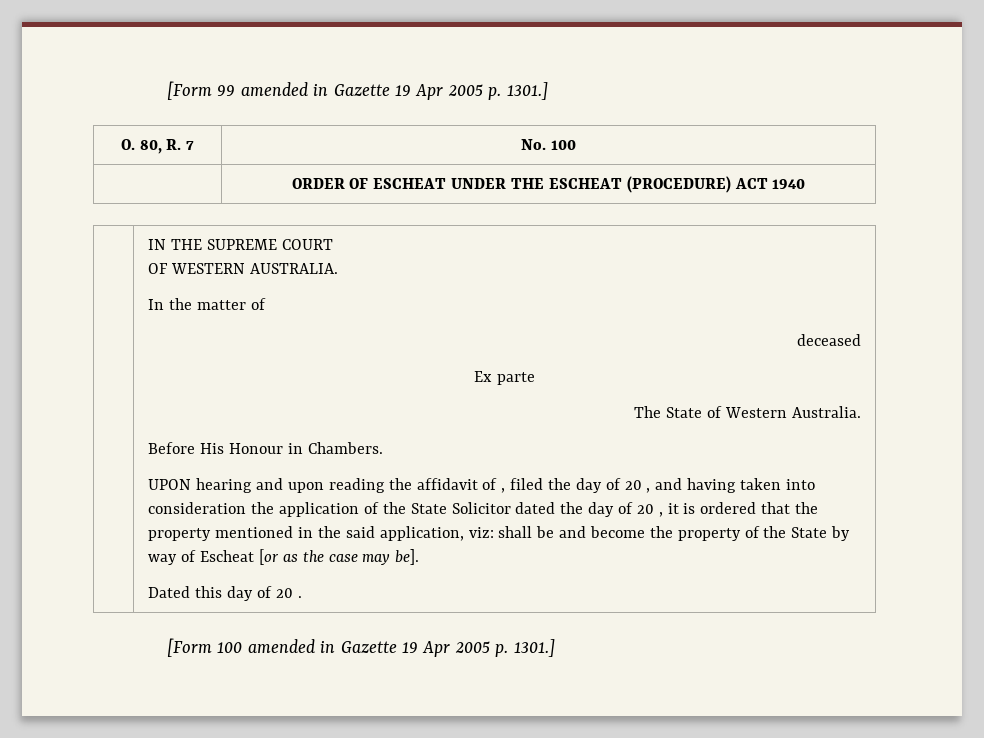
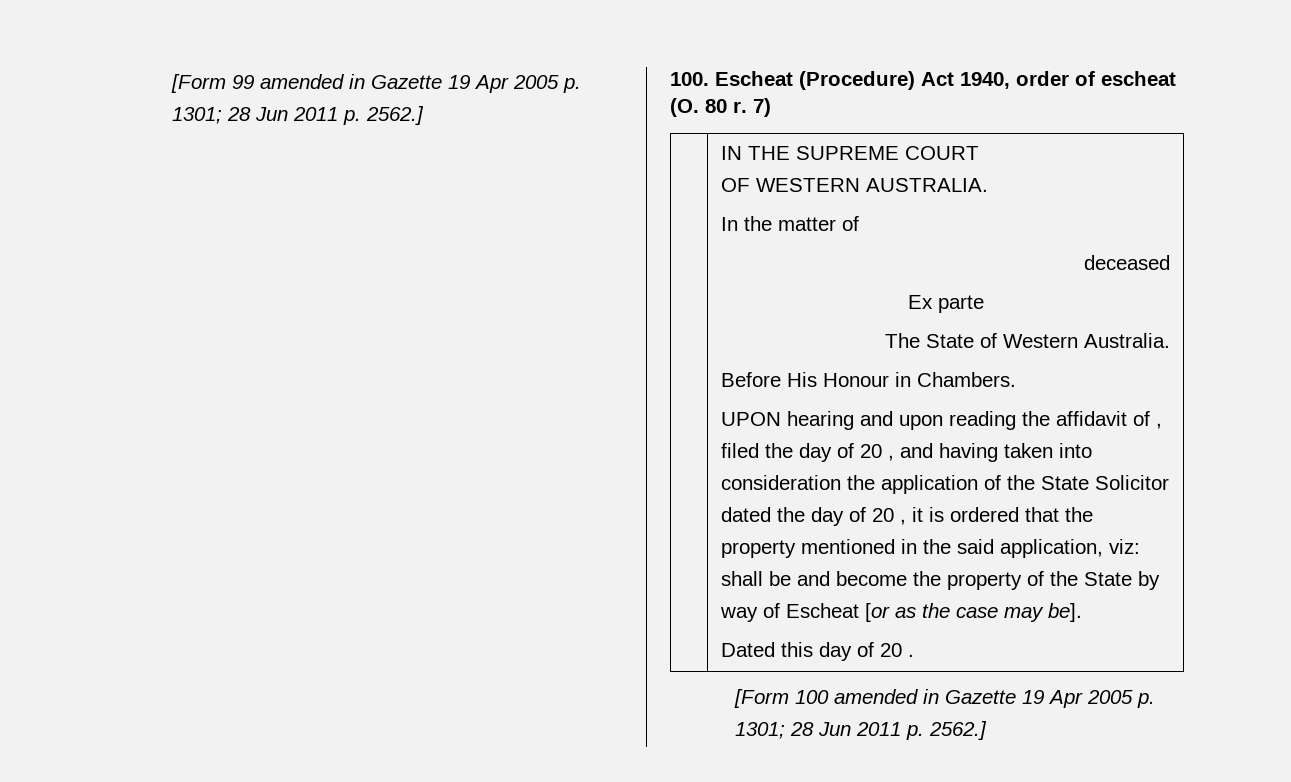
[506,82,548,100] [120,139,195,154] [521,139,576,150] [291,176,806,193] 1301.] // O. 80, R. 7 | No. 100 // | ORDER OF ESCHEAT UNDER THE ESCHEAT (PROCEDURE) ACT 1940 -> [171,106,424,125] [670,71,1176,90] [670,98,771,117] 1301; 28 Jun 2011 p. 2562.] // 100. Escheat (Procedure) Act 1940, order of escheat (O. 80 r. 7)
[513,639,555,657] 1301.] -> [734,721,987,740] 1301; 28 Jun 2011 p. 2562.]

